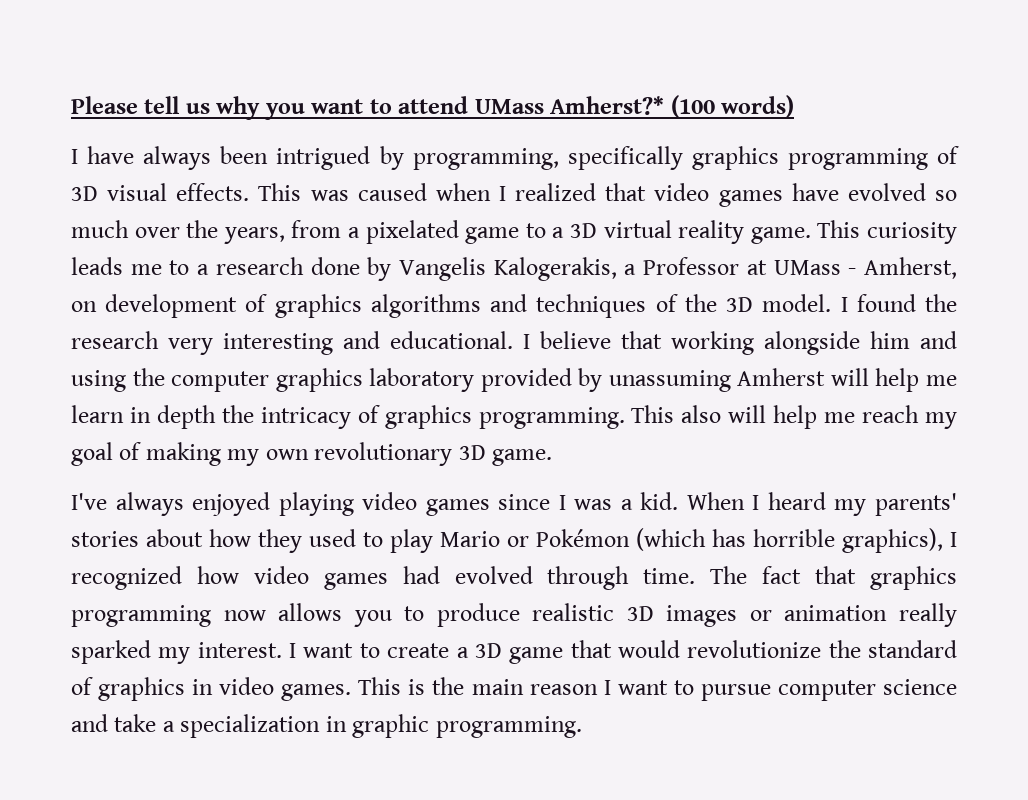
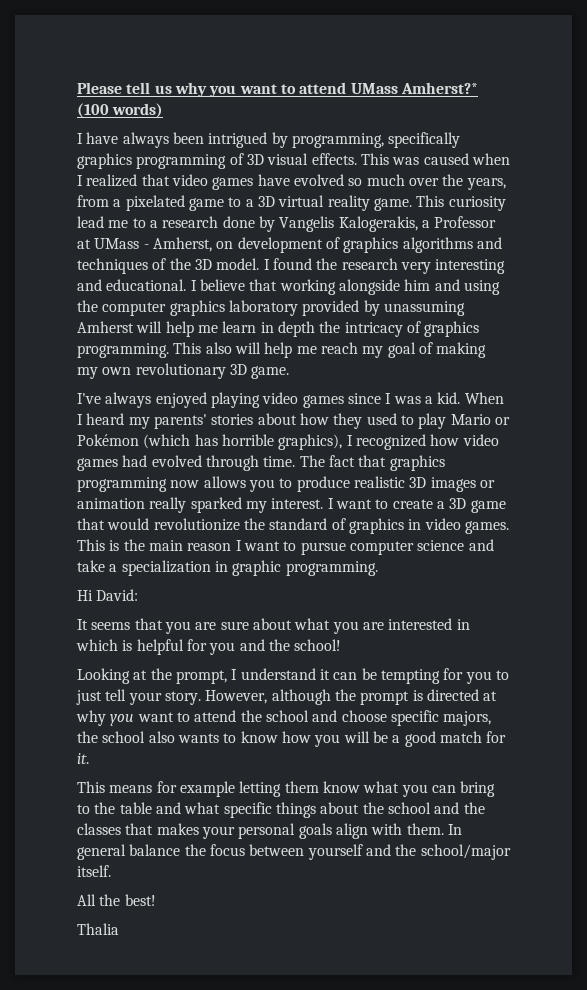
[71,257,123,275] leads -> [77,216,104,228] lead
(582, 727) none -> [77,589,139,601] [77,618,470,634] [76,639,342,655] [77,668,509,684] [76,689,498,705] [76,710,492,726] [77,731,507,747] [77,753,89,764] [77,781,496,797] [77,802,485,818] [77,823,462,839] [77,844,511,860] [77,865,111,877] [77,894,156,906] [77,923,119,935] // Hi David: // It seems that you are sure about what you are interested in which is helpful for you and the school! // Looking at the prompt, I understand it can be tempting for you to just tell your story. However, although the prompt is directed at why you want to attend the school and choose specific majors, the school also wants to know how you will be a good match for it. // This means for example letting them know what you can bring to the table and what specific things about the school and the classes that makes your personal goals align with them. In general balance the focus between yourself and the school/major itself. // All the best! // Thalia

